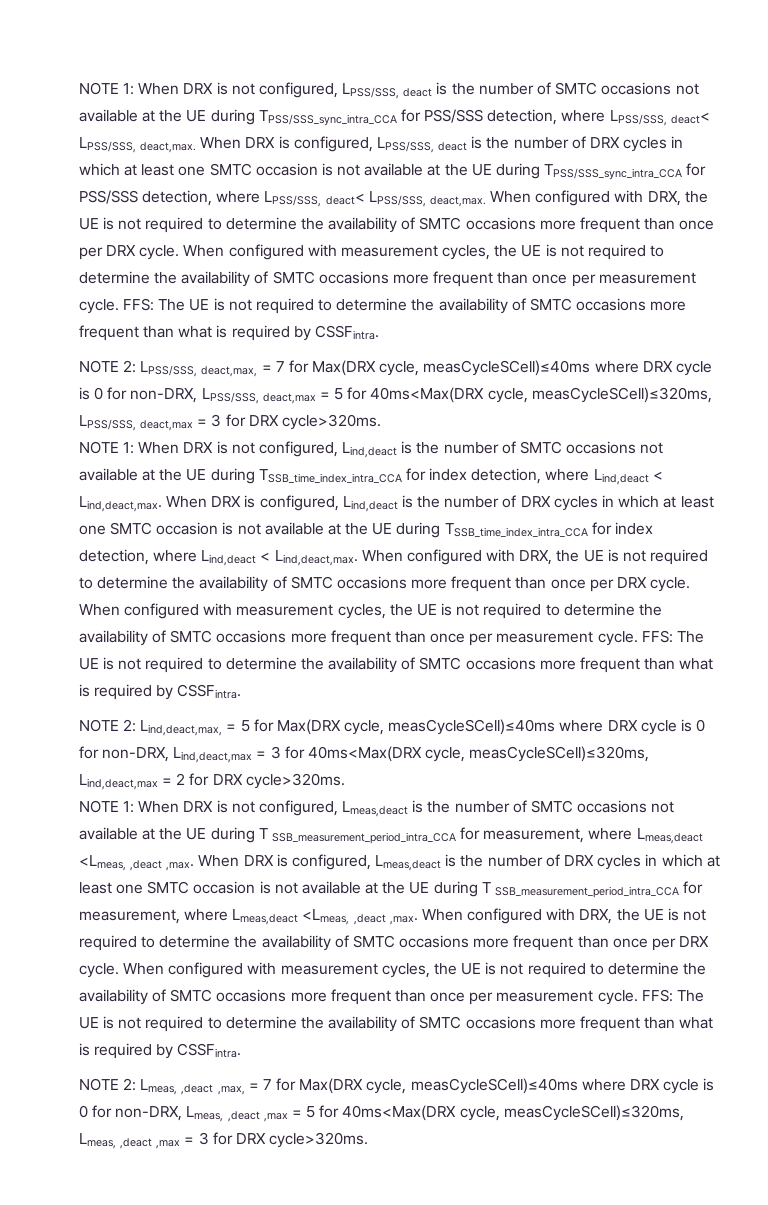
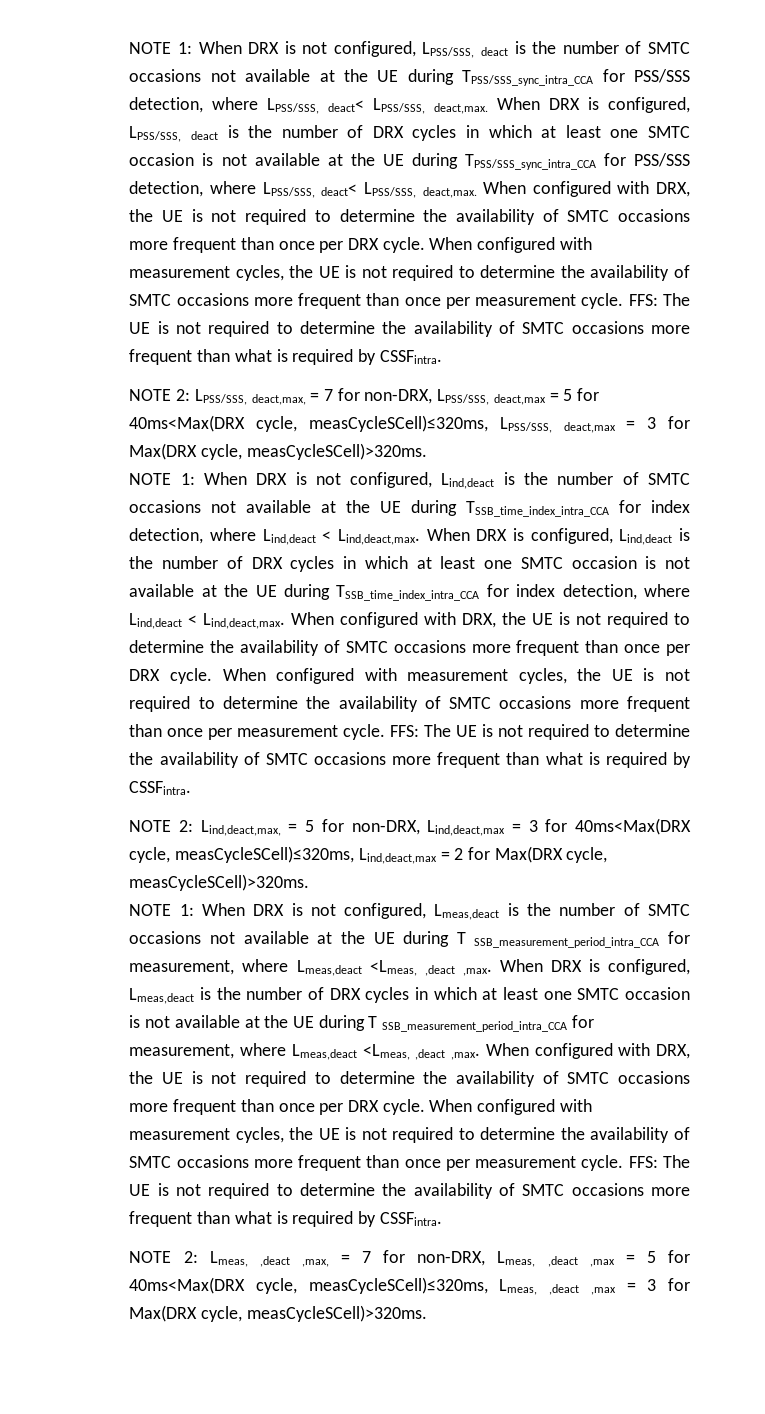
[312,360,712,376] [78,387,128,400] Max(DRX cycle, measCycleSCell)≤40ms where DRX cycle is 0 for -> (360, 394) none
[248,414,381,430] DRX cycle>320ms. -> [129,443,427,460] Max(DRX cycle, measCycleSCell)>320ms.
[276,719,706,735] [78,746,99,759] Max(DRX cycle, measCycleSCell)≤40ms where DRX cycle is 0 for -> (344, 825) none
[212,773,345,789] DRX cycle>320ms. -> [494,846,608,863] [129,874,310,891] Max(DRX cycle, measCycleSCell)>320ms.
[299,1078,715,1094] [78,1105,112,1118] Max(DRX cycle, measCycleSCell)≤40ms where DRX cycle is 0 for -> (406, 1256) none
[235,1132,369,1148] DRX cycle>320ms. -> [129,1305,427,1322] Max(DRX cycle, measCycleSCell)>320ms.

